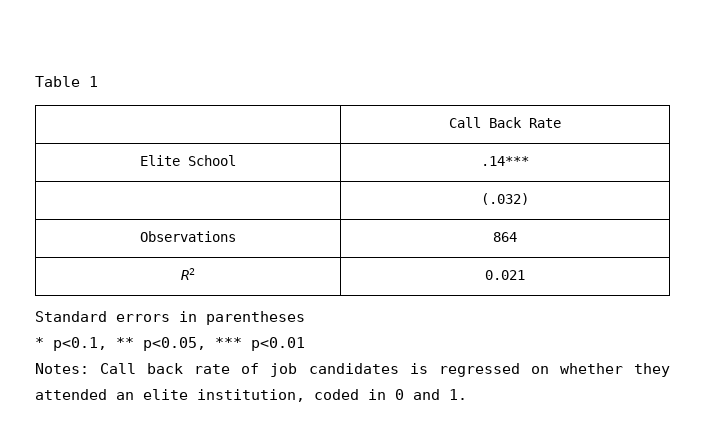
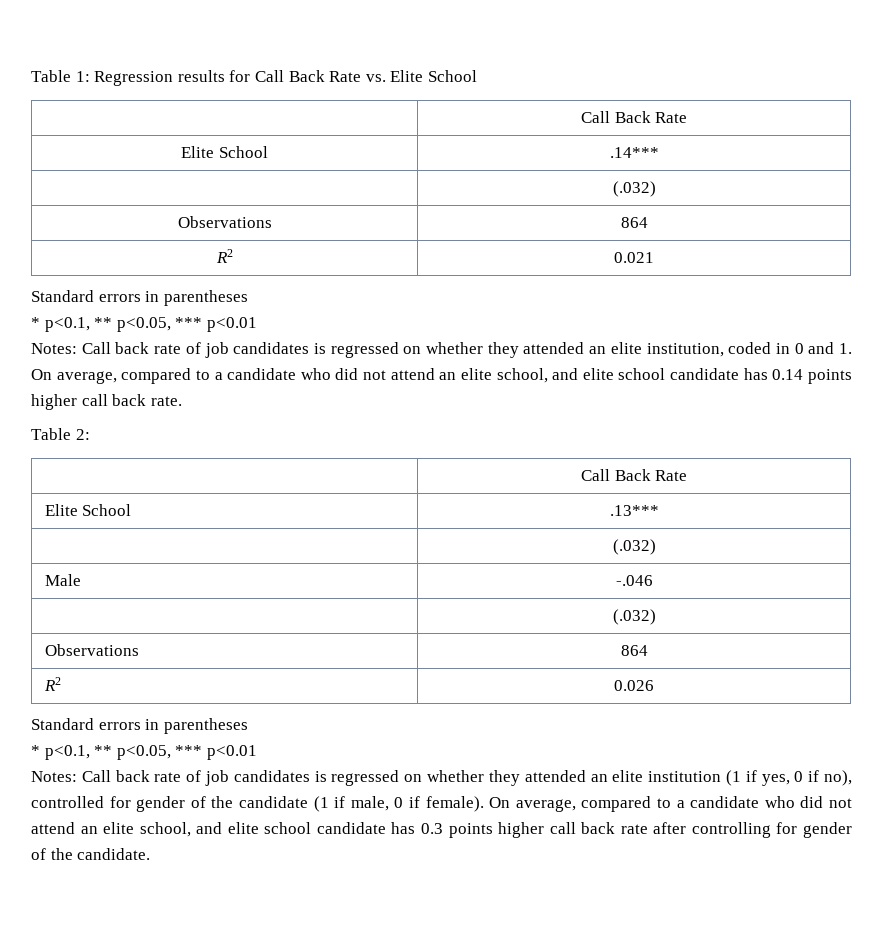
[35,76,98,87] Table 1 -> [31,70,477,86] Table 1: Regression results for Call Back Rate vs. Elite School
(467, 394) none -> [31,368,853,384] [31,394,182,410] [31,428,90,440] [580,469,688,481] [44,504,132,516] [609,505,659,516] [612,539,656,555] [44,574,81,586] [615,575,653,586] [612,609,656,625] [44,644,139,656] [620,645,648,656] [43,677,61,691] [614,680,654,691] [31,718,248,734] [31,745,257,760] [31,770,853,786] [31,796,853,812] [31,822,852,838] [31,848,151,860] On average, compared to a candidate who did not attend an elite school, and elite school candidate has 0.14 points higher call back rate. // Table 2: // | Call Back Rate // Elite School | .13*** // | (.032) // Male | -.046 // | (.032) // Observations | 864 // R2 | 0.026 // Standard errors in parentheses // * p<0.1, ** p<0.05, *** p<0.01 // Notes: Call back rate of job candidates is regressed on whether they attended an elite institution (1 if yes, 0 if no), controlled for gender of the candidate (1 if male, 0 if female). On average, compared to a candidate who did not attend an elite school, and elite school candidate has 0.3 points higher call back rate after controlling for gender of the candidate.

